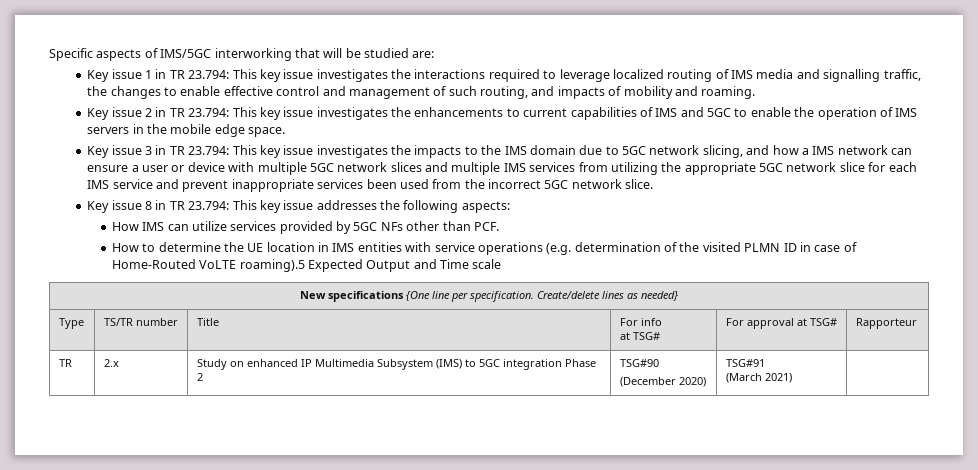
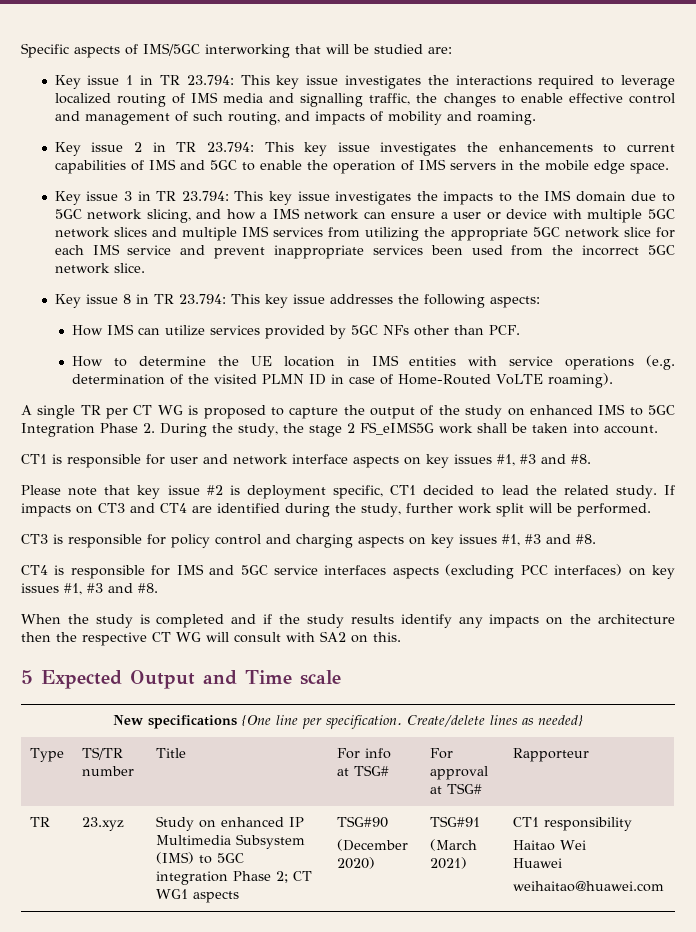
[239,259,305,272] roaming).5 -> [548,373,614,388] [21,404,675,419] [21,422,658,437] [21,454,591,468] [21,485,675,499] [21,503,651,517] [21,534,596,548] [21,564,676,579] [21,583,158,595] [21,614,676,628] [21,631,401,646] [21,670,33,684] roaming). // A single TR per CT WG is proposed to capture the output of the study on enhanced IMS to 5GC Integration Phase 2. During the study, the stage 2 FS_eIMS5G work shall be taken into account. // CT1 is responsible for user and network interface aspects on key issues #1, #3 and #8. // Please note that key issue #2 is deployment specific, CT1 decided to lead the related study. If impacts on CT3 and CT4 are identified during the study, further work split will be performed. // CT3 is responsible for policy control and charging aspects on key issues #1, #3 and #8. // CT4 is responsible for IMS and 5GC service interfaces aspects (excluding PCC interfaces) on key issues #1, #3 and #8. // When the study is completed and if the study results identify any impacts on the architecture then the respective CT WG will consult with SA2 on this. // 5
[103,359,119,367] 2.x -> [81,817,124,831] 23.xyz
[196,373,203,381] 2 -> [275,871,312,883] [155,889,239,903] 2; CT WG1 aspects
(792, 378) none -> [512,817,632,831] [512,840,586,851] [512,858,562,868] [512,881,664,892] CT1 responsibility // Haitao Wei // Huawei // weihaitao@huawei.com

